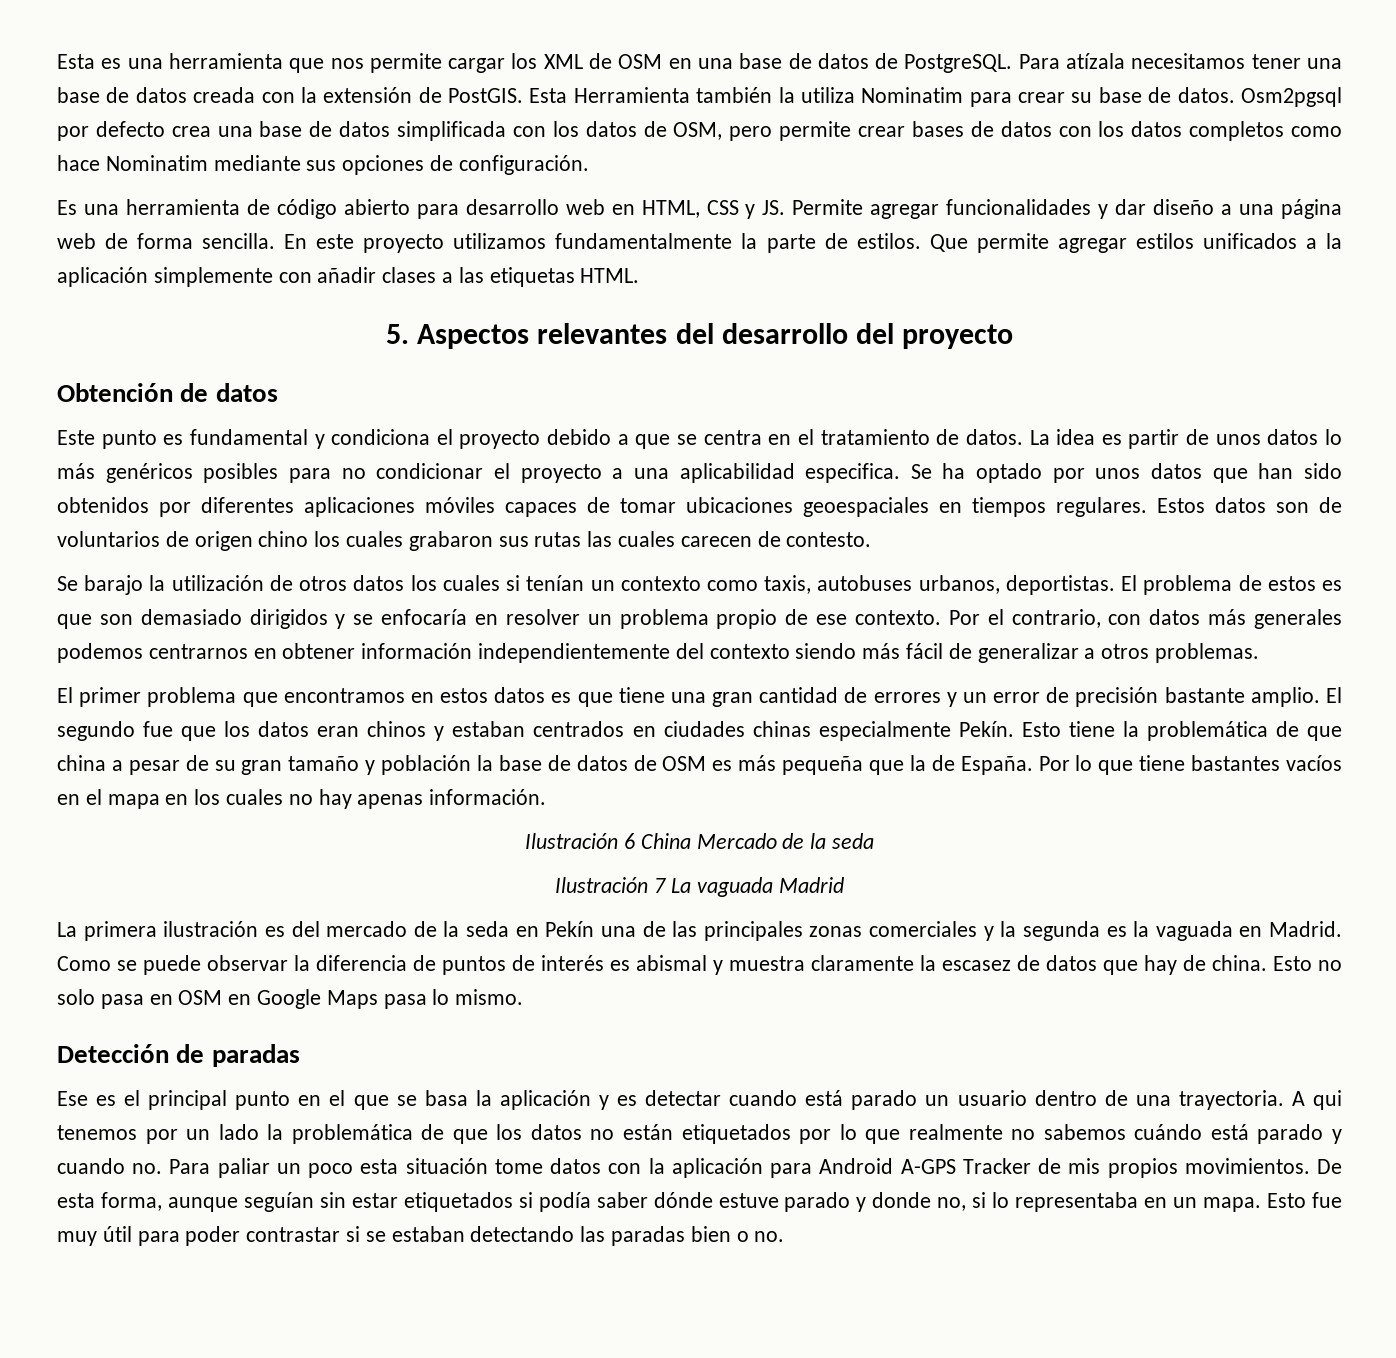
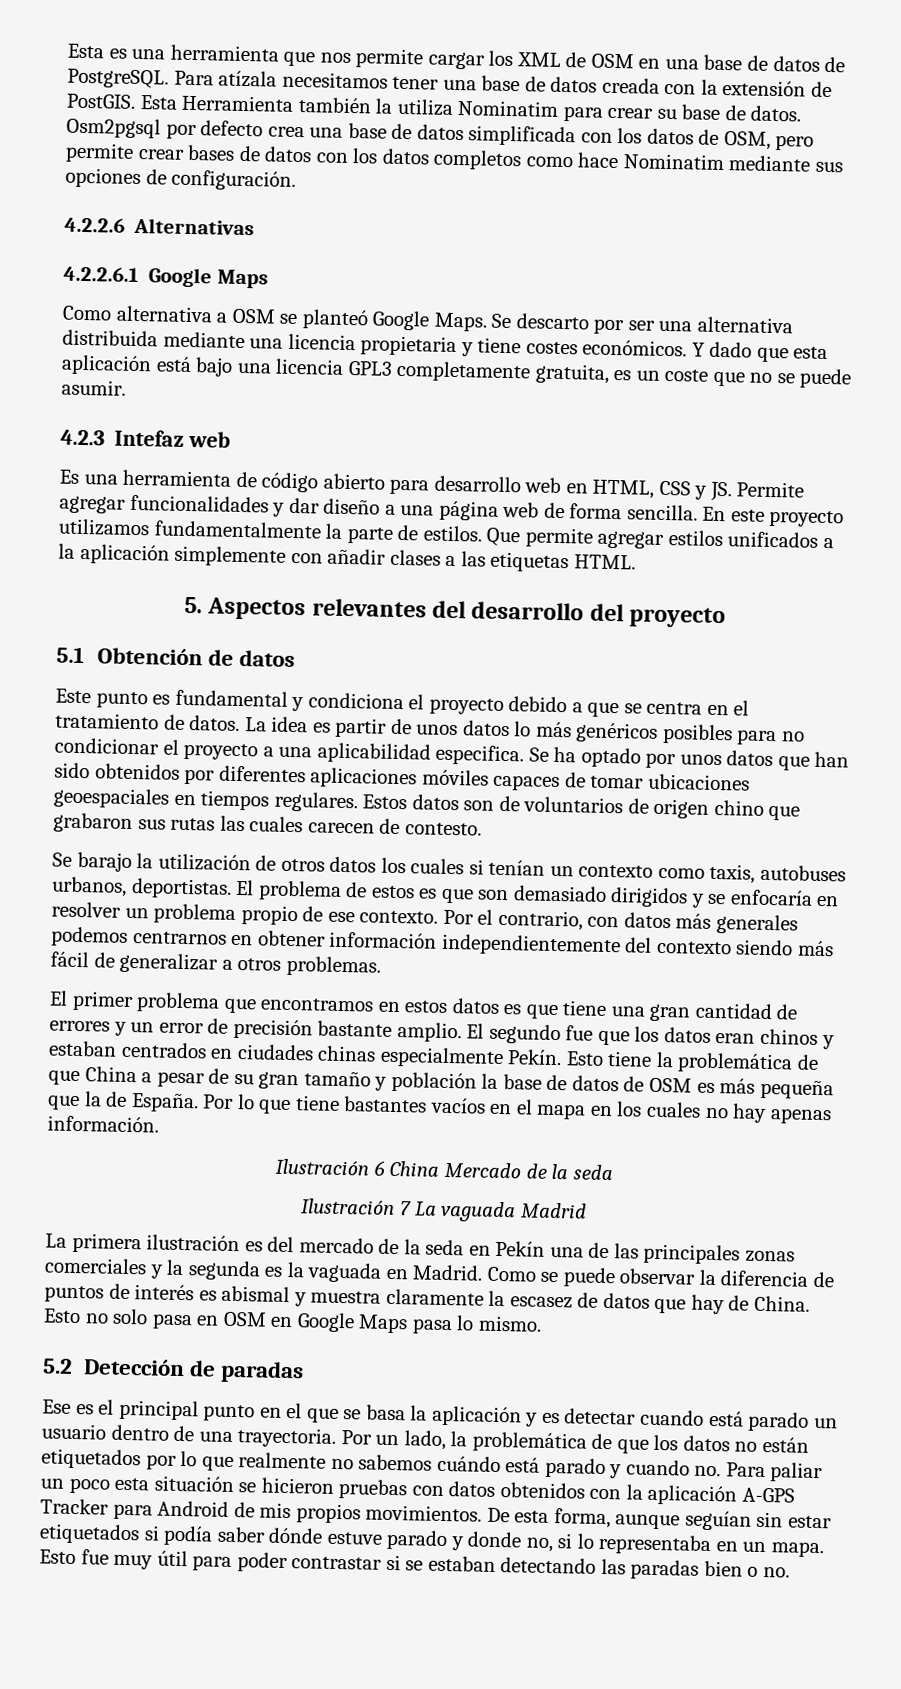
(589, 165) none -> [64,217,255,236] [63,266,268,289] [62,305,793,335] [62,329,829,363] [61,354,853,389] [61,379,126,396] [60,429,232,448] // 4.2.2.6 Alternativas // 4.2.2.6.1 Google Maps // Como alternativa a OSM se planteó Google Maps. Se descarto por ser una alternativa distribuida mediante una licencia propietaria y tiene costes económicos. Y dado que esta aplicación está bajo una licencia GPL3 completamente gratuita, es un coste que no se puede asumir. // 4.2.3 Intefaz web
(1013, 336) none -> [56,646,85,664] 5.1
[314,531,404,547] los cuales -> [768,805,801,821] que
[57,755,106,771] china -> [84,1066,137,1083] China
[1212,955,1267,971] china. -> [754,1295,811,1312] China.
(524, 997) none -> [42,1358,73,1374] 5.2
[1291,1090,1342,1110] [57,1124,259,1144] A qui tenemos por un lado -> [340,1430,446,1451] Por un lado,
[494,1158,1031,1178] tome datos con la aplicación para Android A-GPS Tracker -> [238,1477,795,1506] [40,1498,230,1520] se hicieron pruebas con datos obtenidos con la aplicación A-GPS Tracker para Android

